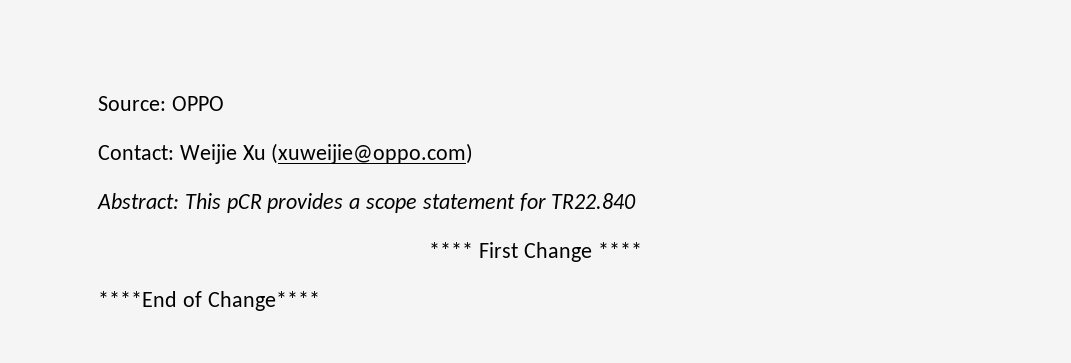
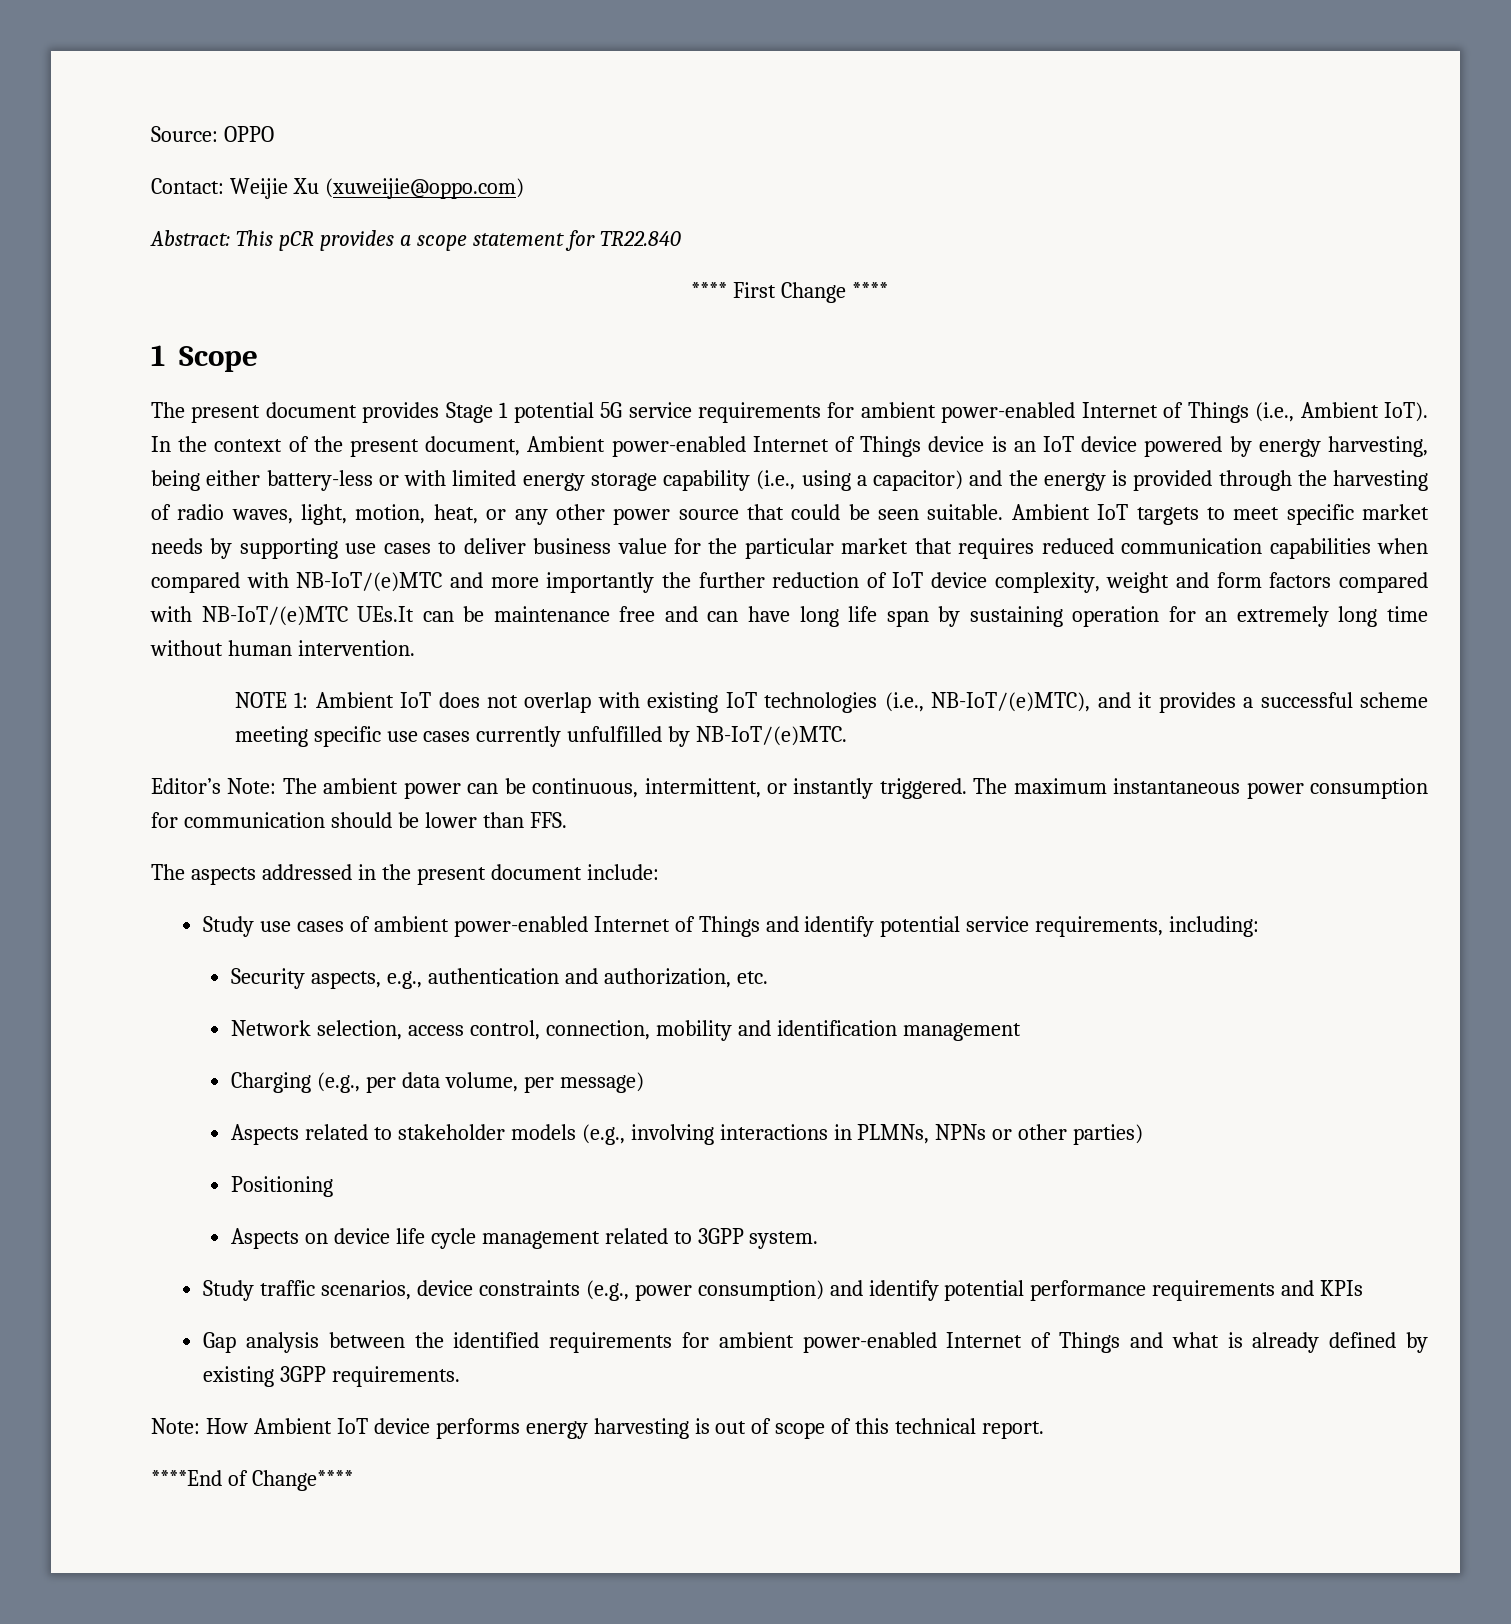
(642, 250) none -> [151,345,258,372] [151,402,1428,423] [151,436,1429,457] [151,470,1428,491] [151,504,1429,525] [151,538,1428,559] [151,572,1428,593] [150,606,1428,627] [150,640,415,656] [234,692,1429,713] [234,726,848,747] [151,778,1428,799] [151,812,567,828] [151,864,659,885] [203,916,1260,937] [230,968,768,989] [230,1020,1021,1041] [230,1072,644,1093] [230,1124,1144,1145] [230,1176,333,1197] [230,1228,819,1249] [203,1280,1364,1301] [203,1332,1429,1353] [203,1366,460,1387] [151,1418,1045,1439] // 1 Scope // The present document provides Stage 1 potential 5G service requirements for ambient power-enabled Internet of Things (i.e., Ambient IoT). In the context of the present document, Ambient power-enabled Internet of Things device is an IoT device powered by energy harvesting, being either battery-less or with limited energy storage capability (i.e., using a capacitor) and the energy is provided through the harvesting of radio waves, light, motion, heat, or any other power source that could be seen suitable. Ambient IoT targets to meet specific market needs by supporting use cases to deliver business value for the particular market that requires reduced communication capabilities when compared with NB-IoT/(e)MTC and more importantly the further reduction of IoT device complexity, weight and form factors compared with NB-IoT/(e)MTC UEs.It can be maintenance free and can have long life span by sustaining operation for an extremely long time without human intervention. // NOTE 1: Ambient IoT does not overlap with existing IoT technologies (i.e., NB-IoT/(e)MTC), and it provides a successful scheme meeting specific use cases currently unfulfilled by NB-IoT/(e)MTC. // Editor’s Note: The ambient power can be continuous, intermittent, or instantly triggered. The maximum instantaneous power consumption for communication should be lower than FFS. // The aspects addressed in the present document include: // Study use cases of ambient power-enabled Internet of Things and identify potential service requirements, including: // Security aspects, e.g., authentication and authorization, etc. // Network selection, access control, connection, mobility and identification management // Charging (e.g., per data volume, per message) // Aspects related to stakeholder models (e.g., involving interactions in PLMNs, NPNs or other parties) // Positioning // Aspects on device life cycle management related to 3GPP system. // Study traffic scenarios, device constraints (e.g., power consumption) and identify potential performance requirements and KPIs // Gap analysis between the identified requirements for ambient power-enabled Internet of Things and what is already defined by existing 3GPP requirements. // Note: How Ambient IoT device performs energy harvesting is out of scope of this technical report.

